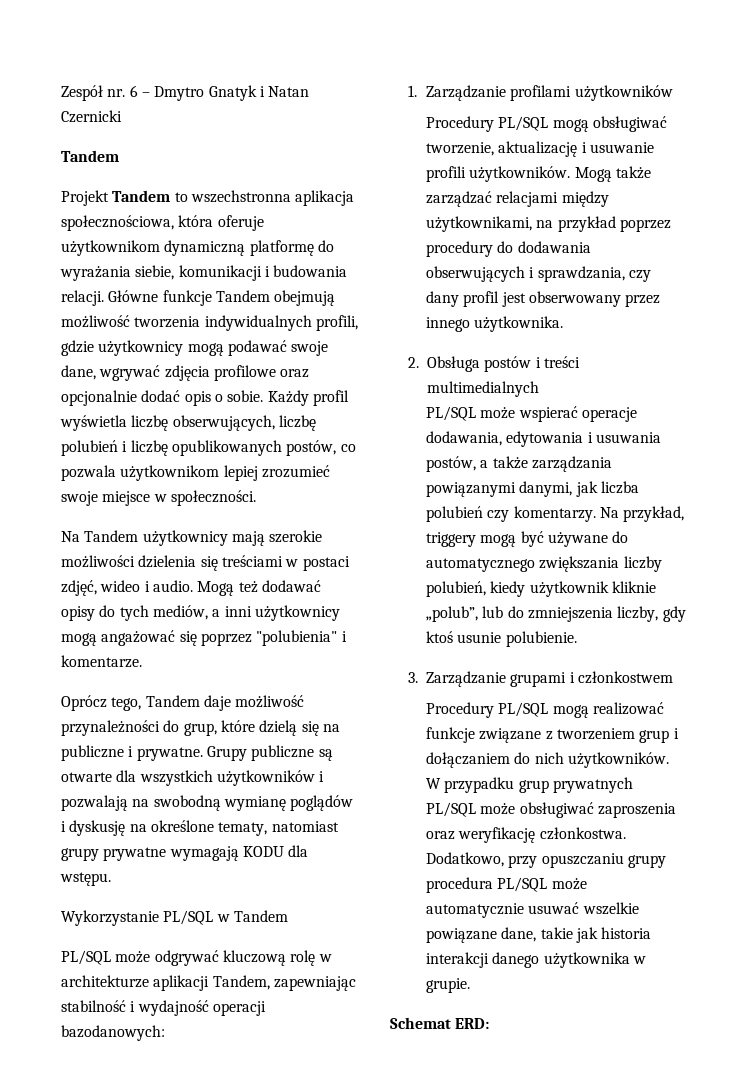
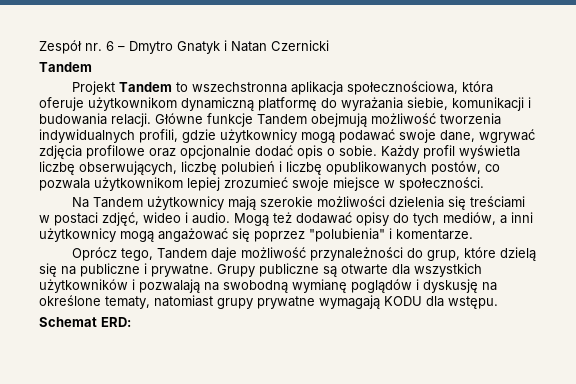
[61,910,288,926] [61,950,332,966] [61,975,356,991] [61,1000,266,1016] [61,1025,165,1041] [408,85,673,101] [426,116,668,132] [426,141,655,157] [426,166,652,182] [426,191,609,207] [426,216,672,232] [426,241,591,257] [426,266,652,282] [426,291,661,307] [426,316,564,332] [408,356,581,372] [427,381,540,397] [426,406,638,422] [426,431,662,447] [426,456,613,472] [426,481,640,497] [426,506,685,522] [426,531,629,547] [426,556,662,572] [426,581,657,597] [426,606,686,622] [426,631,577,647] [408,671,674,687] [426,702,665,718] [426,727,679,743] [426,752,670,768] [426,777,634,793] [426,802,677,818] [426,827,626,843] [426,852,667,868] [426,877,587,893] [426,902,639,918] [426,927,652,943] [426,952,647,968] [426,978,471,993] // Wykorzystanie PL/SQL w Tandem // PL/SQL może odgrywać kluczową rolę w architekturze aplikacji Tandem, zapewniając stabilność i wydajność operacji bazodanowych: // 1. Zarządzanie profilami użytkowników // Procedury PL/SQL mogą obsługiwać tworzenie, aktualizację i usuwanie profili użytkowników. Mogą także zarządzać relacjami między użytkownikami, na przykład poprzez procedury do dodawania obserwujących i sprawdzania, czy dany profil jest obserwowany przez innego użytkownika. // 2. Obsługa postów i treści multimedialnych // PL/SQL może wspierać operacje dodawania, edytowania i usuwania postów, a także zarządzania powiązanymi danymi, jak liczba polubień czy komentarzy. Na przykład, triggery mogą być używane do automatycznego zwiększania liczby polubień, kiedy użytkownik kliknie „polub”, lub do zmniejszenia liczby, gdy ktoś usunie polubienie. // 3. Zarządzanie grupami i członkostwem // Procedury PL/SQL mogą realizować funkcje związane z tworzeniem grup i dołączaniem do nich użytkowników. W przypadku grup prywatnych PL/SQL może obsługiwać zaproszenia oraz weryfikację członkostwa. Dodatkowo, przy opuszczaniu grupy procedura PL/SQL może automatycznie usuwać wszelkie powiązane dane, takie jak historia interakcji danego użytkownika w grupie. -> (498, 302) none

